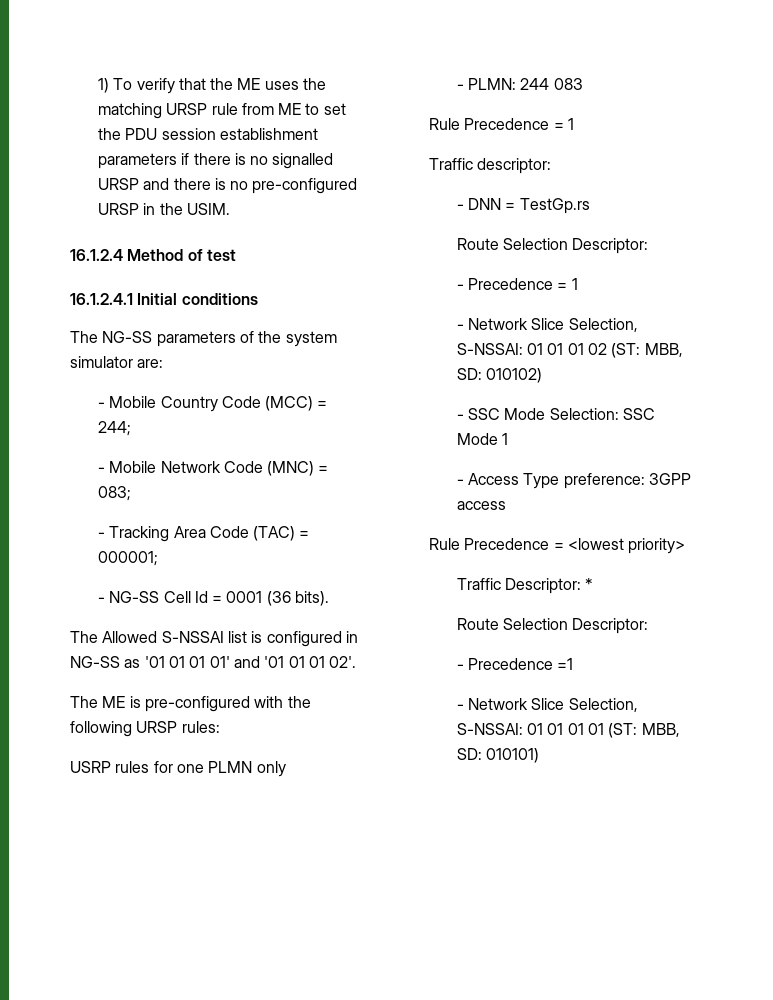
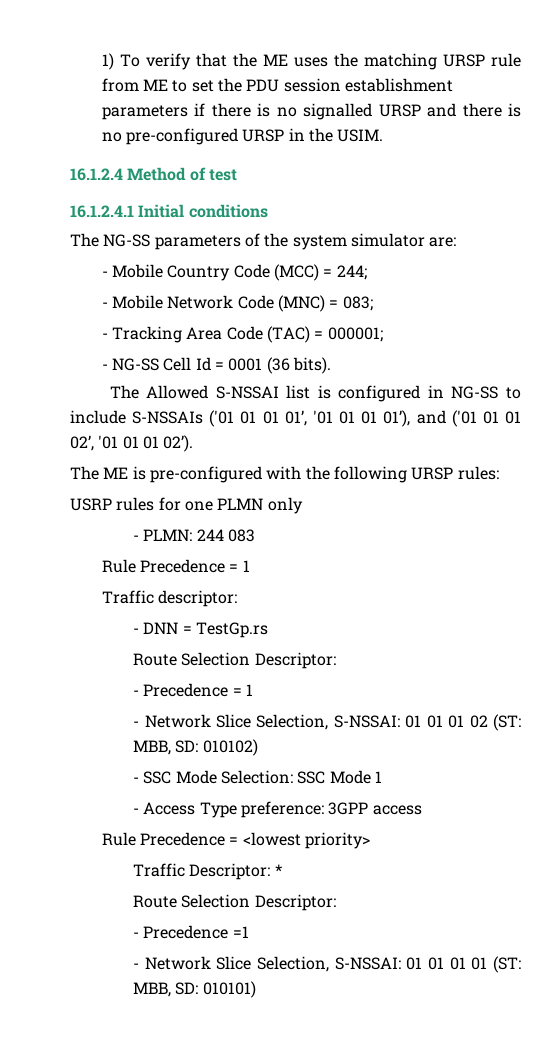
[124,656,357,668] as '01 01 01 01' and '01 01 01 02'. -> [506,387,521,399] [70,410,521,427] [70,435,194,452] to include S-NSSAIs ('01 01 01 01’, '01 01 01 01’), and ('01 01 01 02’, '01 01 01 02’).

